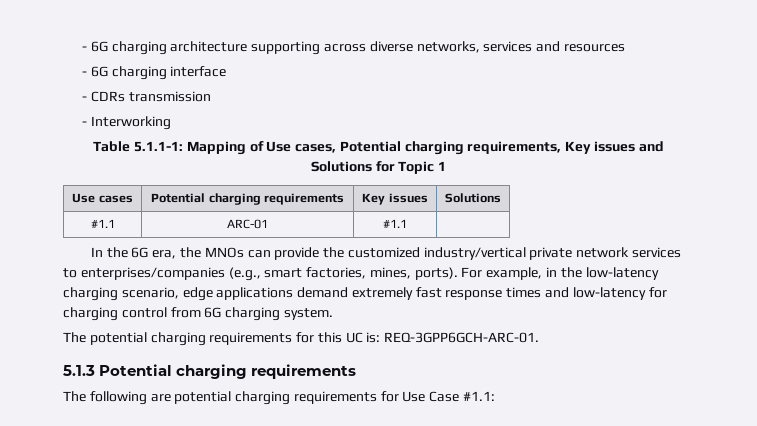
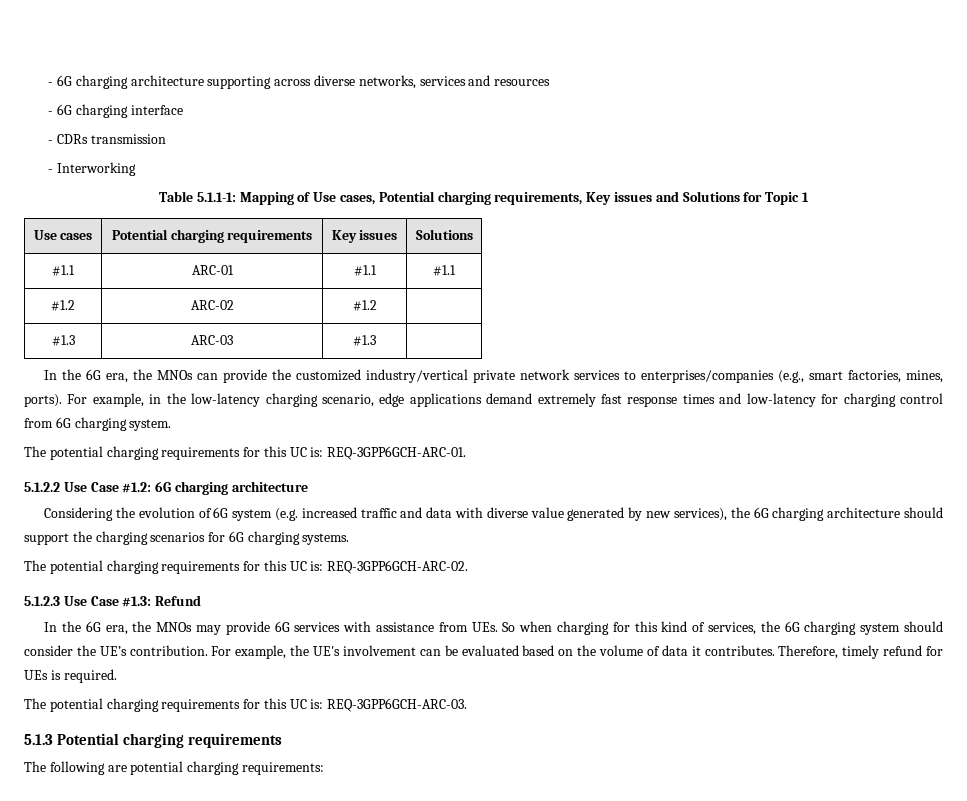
(407, 223) none -> [433,265,456,276] [51,300,75,311] [190,300,234,310] [352,300,377,311] [51,335,75,346] [191,335,233,345] [353,335,376,346] | #1.1 // #1.2 | ARC-02 | #1.2 | // #1.3 | ARC-03 | #1.3
(540, 337) none -> [24,481,308,495] [44,507,943,521] [24,531,350,545] [24,560,469,574] [24,595,202,607] [44,621,944,635] [24,645,943,659] [24,669,117,683] [24,698,468,712] // 5.1.2.2 Use Case #1.2: 6G charging architecture // Considering the evolution of 6G system (e.g. increased traffic and data with diverse value generated by new services), the 6G charging architecture should support the charging scenarios for 6G charging systems. // The potential charging requirements for this UC is: REQ-3GPP6GCH-ARC-02. // 5.1.2.3 Use Case #1.3: Refund // In the 6G era, the MNOs may provide 6G services with assistance from UEs. So when charging for this kind of services, the 6G charging system should consider the UE’s contribution. For example, the UE's involvement can be evaluated based on the volume of data it contributes. Therefore, timely refund for UEs is required. // The potential charging requirements for this UC is: REQ-3GPP6GCH-ARC-03.
[293,391,496,404] requirements for Use Case #1.1: -> [241,762,324,775] requirements:

